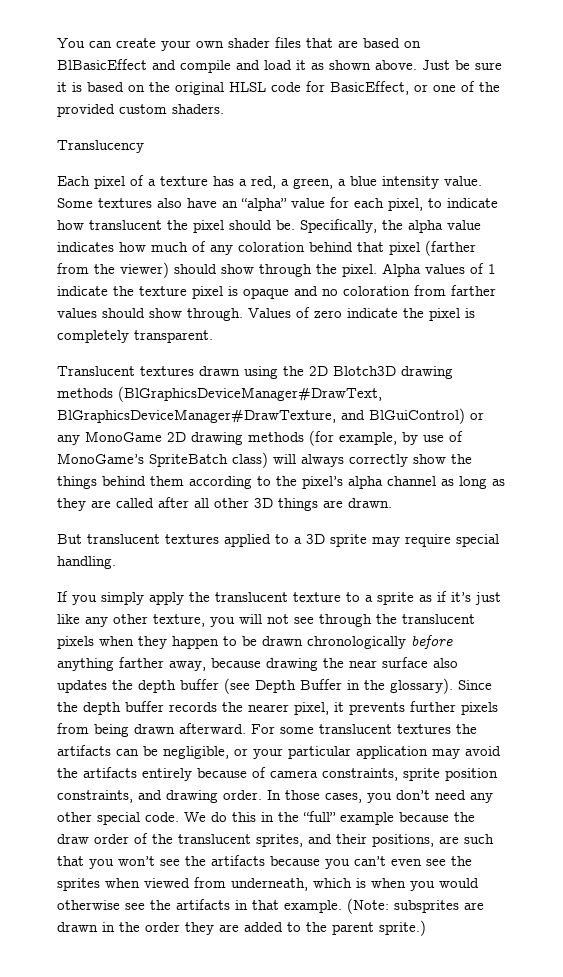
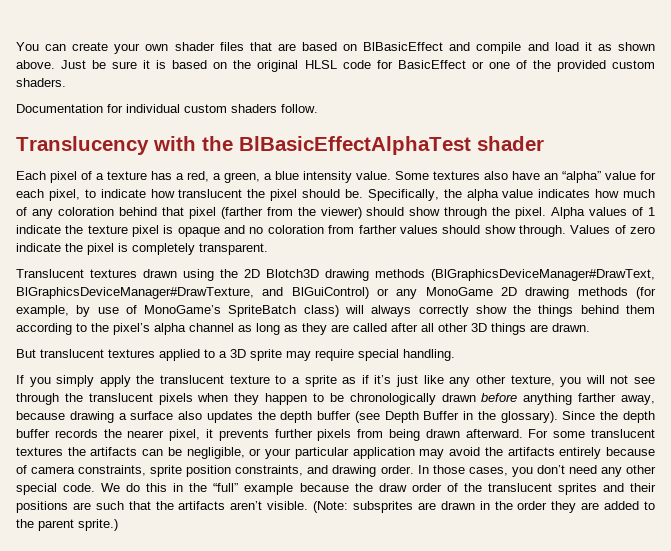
[330,81,409,95] BasicEffect, -> [397,60,466,69] BasicEffect
[57,140,144,153] Translucency -> [16,104,318,113] [16,136,544,155] Documentation for individual custom shaders follow. // Translucency with the BlBasicEffectAlphaTest shader
[262,636,406,649] drawn chronologically -> [349,393,476,405] chronologically drawn
[323,658,377,668] the near -> [118,413,127,420] a
[256,834,303,847] sprites, -> [557,483,597,495] sprites
[372,834,434,847] positions, -> [16,501,68,513] positions
[89,855,472,869] [57,877,479,891] [57,899,342,913] you won’t see the artifacts because you can’t even see the sprites when viewed from underneath, which is when you would otherwise see the artifacts in that example. -> [155,501,309,510] the artifacts aren’t visible.

